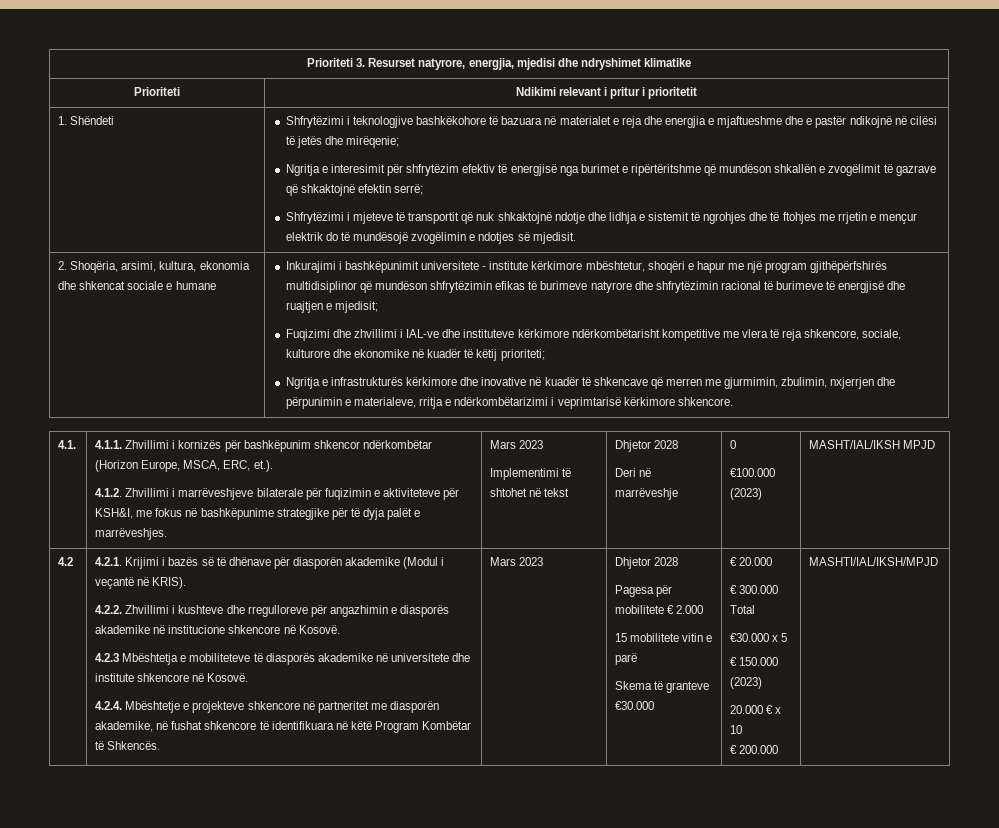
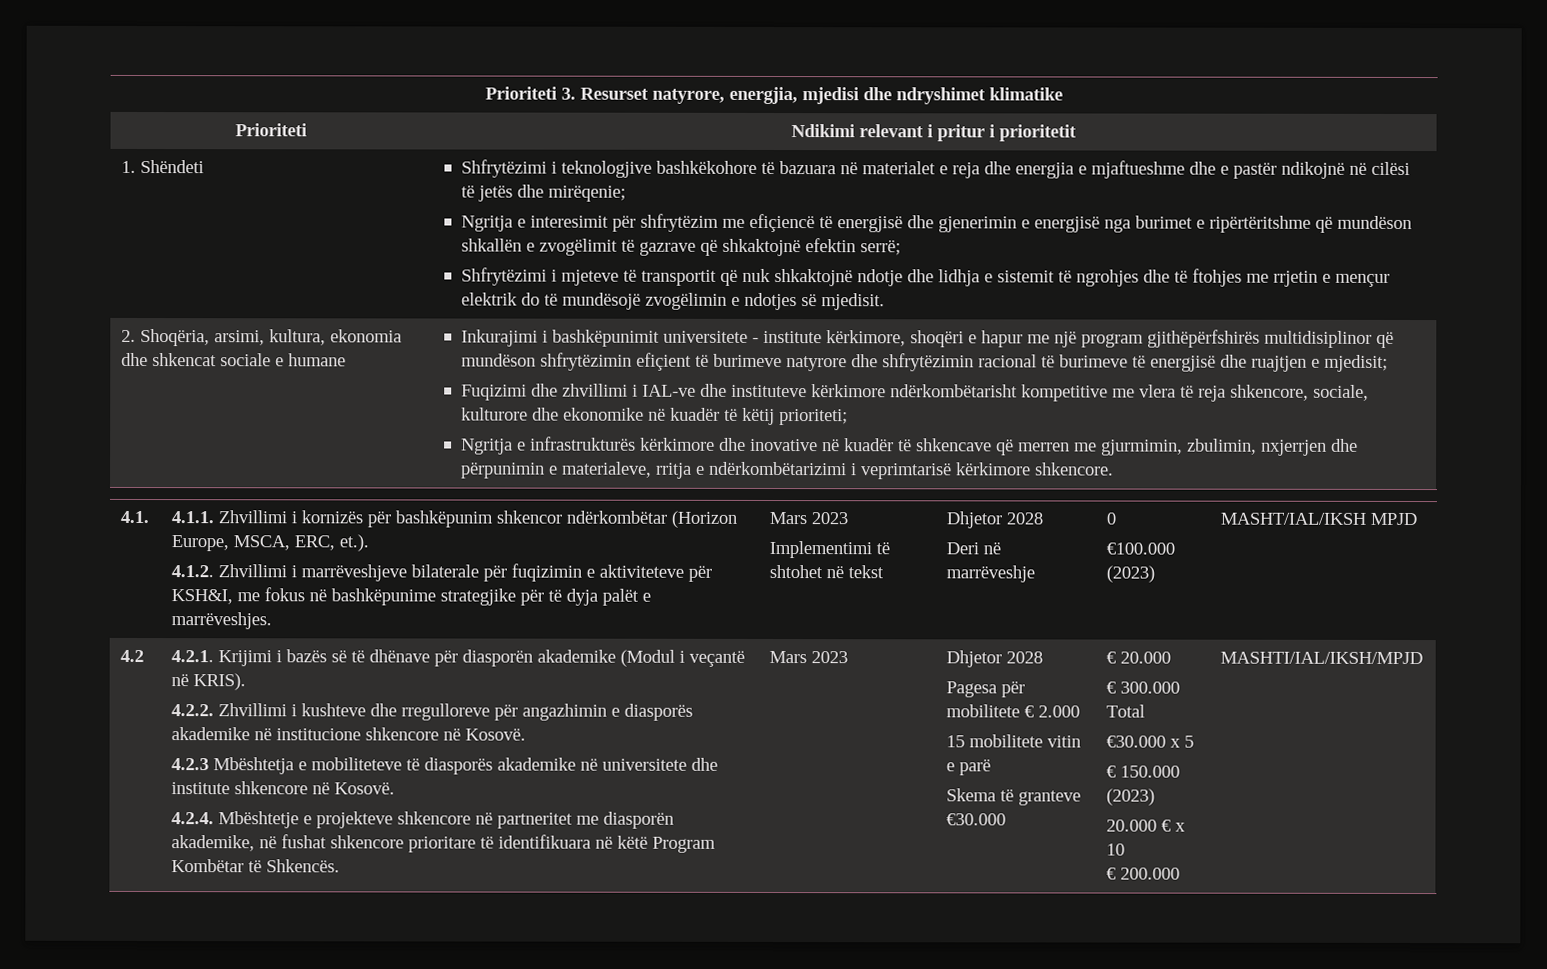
[462,164,508,173] efektiv të -> [721,213,1030,233] me efiçiencë të energjisë dhe gjenerimin e
[531,261,645,272] kërkimore mbështetur, -> [825,330,906,347] kërkimore,
[495,281,526,290] efikas -> [635,352,692,371] efiçient
(257, 725) none -> [408,836,477,853] prioritare

